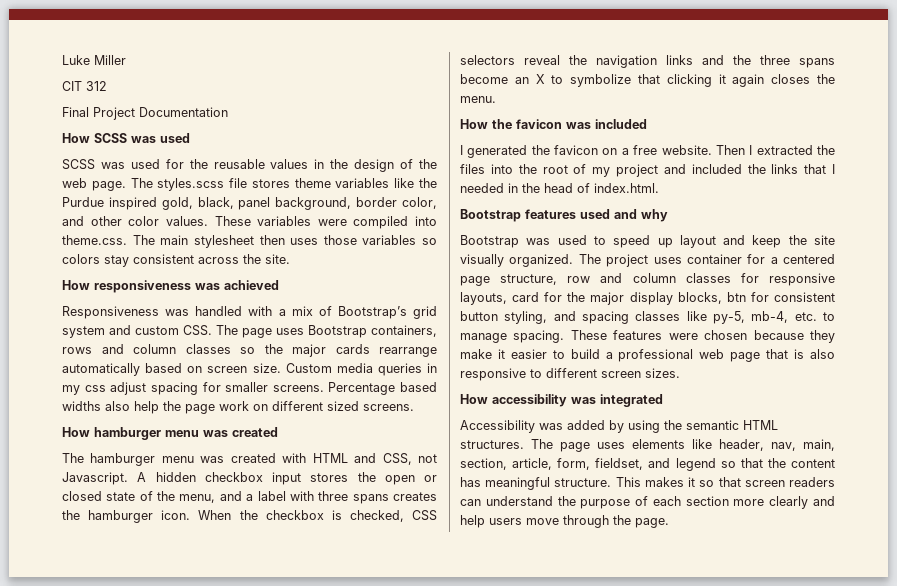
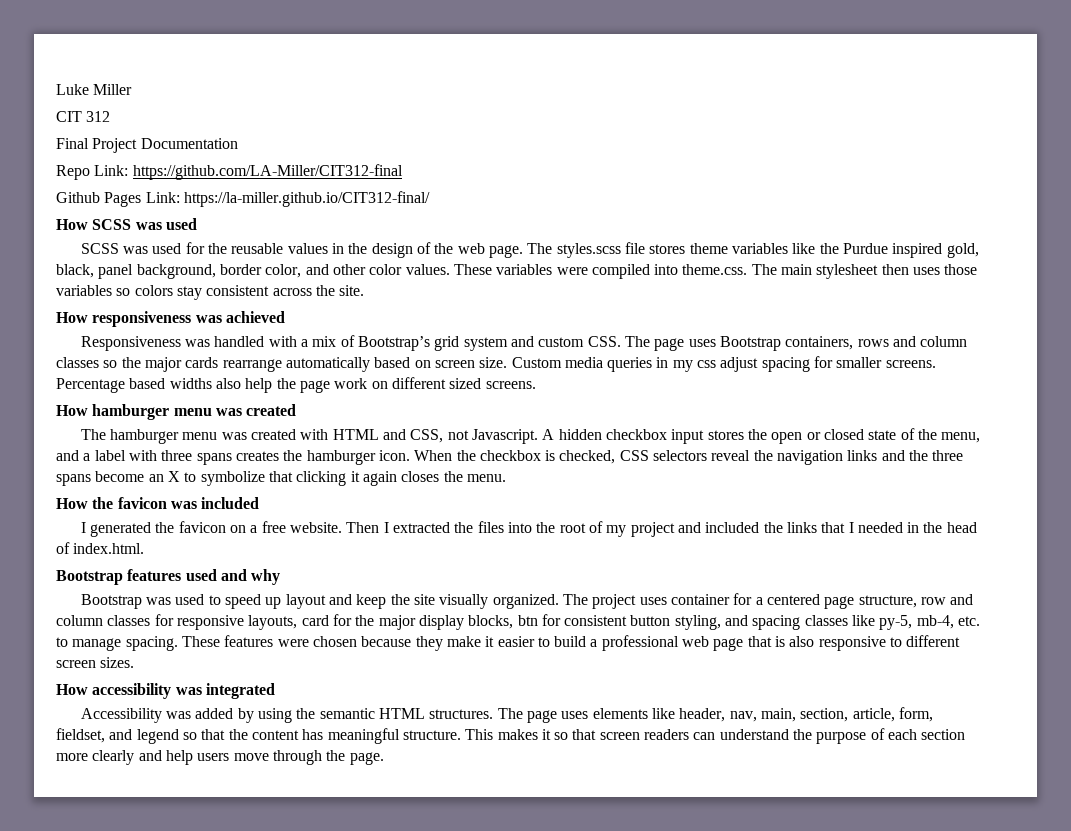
(228, 112) none -> [56,164,403,180] [56,191,430,207] // Repo Link: https://github.com/LA-Miller/CIT312-final // Github Pages Link: https://la-miller.github.io/CIT312-final/

